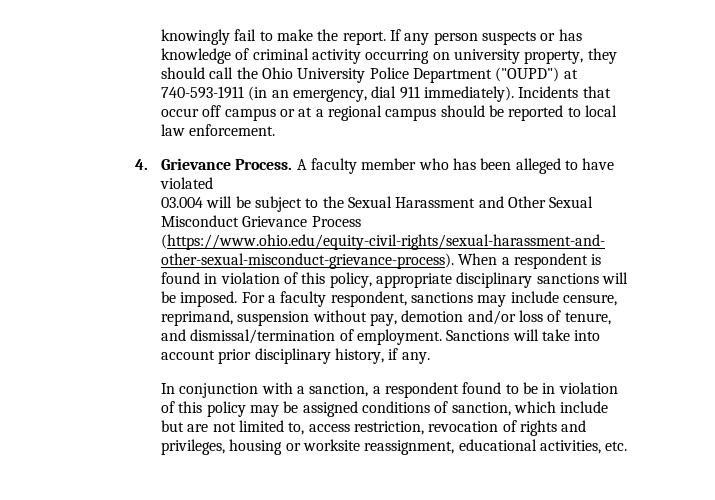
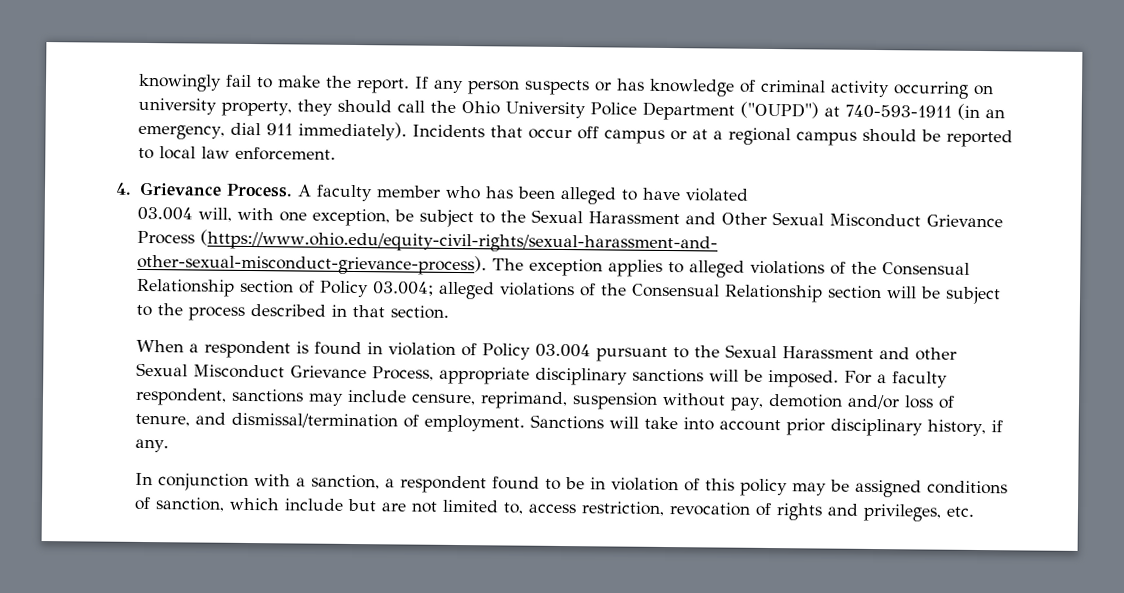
[206,196,233,208] will -> [197,207,390,227] will, with one exception,
(455, 261) none -> [491,258,970,278] [135,278,1001,305] [135,303,449,321] The exception applies to alleged violations of the Consensual Relationship section of Policy 03.004; alleged violations of the Consensual Relationship section will be subject to the process described in that section. //
[301,272,372,288] this policy, -> [481,343,957,363] [135,362,434,381] Policy 03.004 pursuant to the Sexual Harassment and other Sexual Misconduct Grievance Process,
[229,439,602,455] housing or worksite reassignment, educational activities, -> (942, 512) none

